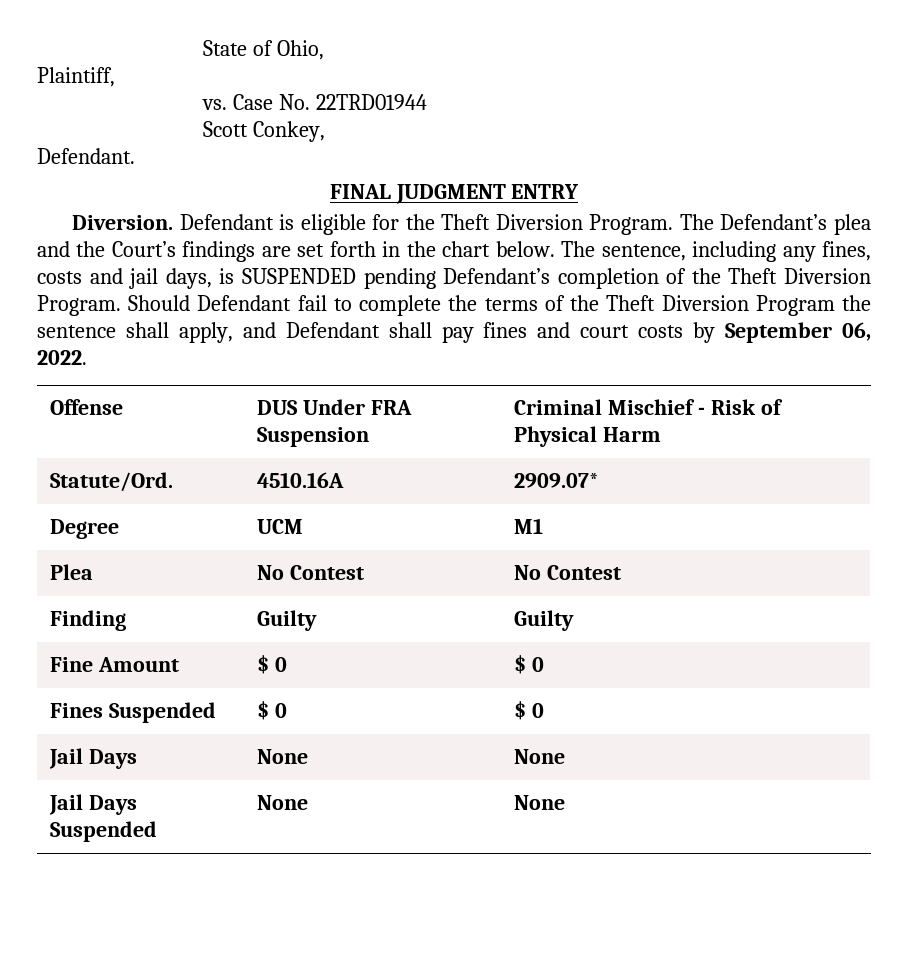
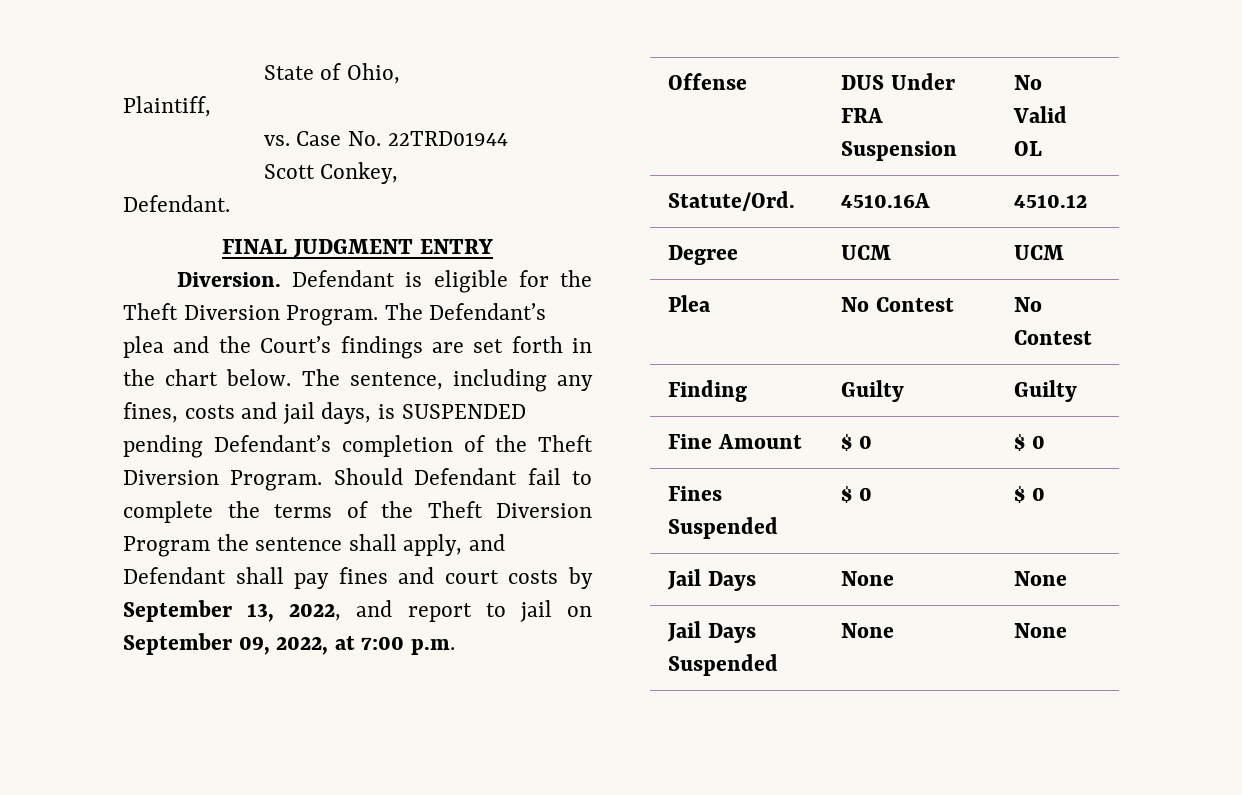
[841,322,871,341] [37,350,87,365] 06, 2022. -> [247,600,593,622] [123,633,456,655] 13, 2022, and report to jail on September 09, 2022, at 7:00 p.m.
[513,399,783,415] [513,426,661,447] Criminal Mischief - Risk of Physical Harm -> [1014,75,1043,90] [1013,106,1068,123] [1014,141,1043,156] No Valid OL
[513,473,599,488] 2909.07* -> [1014,194,1088,208] 4510.12
[513,518,543,534] M1 -> [1014,245,1065,260] UCM

